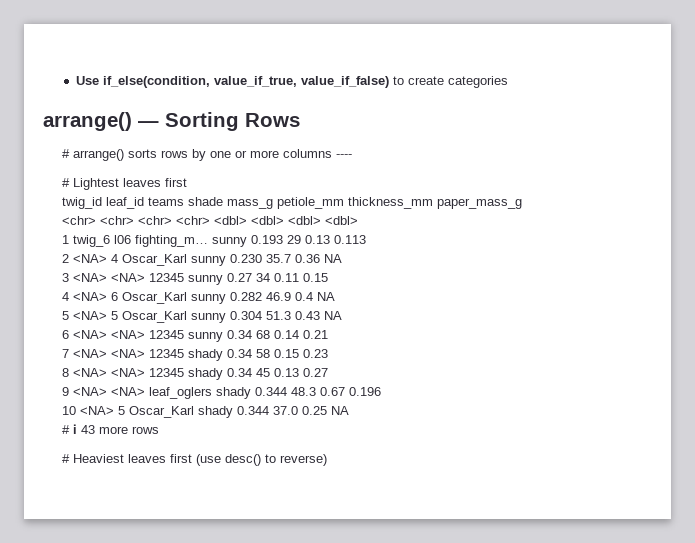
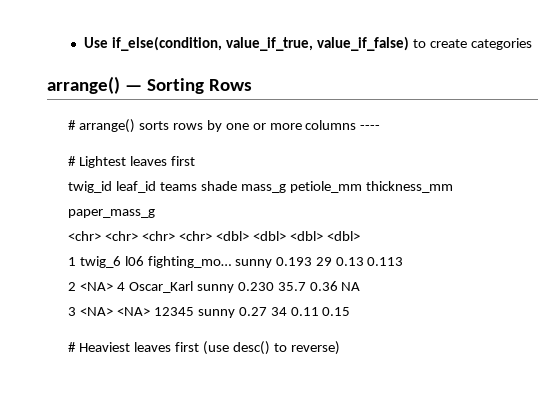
[134,235,208,247] fighting_m… -> [147,256,231,268] fighting_mo…
[61,292,335,304] [61,311,342,323] [61,330,328,342] [61,349,328,361] [61,368,328,380] [61,387,381,399] [61,406,349,418] [61,424,159,434] // 4 <NA> 6 Oscar_Karl sunny 0.282 46.9 0.4 NA // 5 <NA> 5 Oscar_Karl sunny 0.304 51.3 0.43 NA // 6 <NA> <NA> 12345 sunny 0.34 68 0.14 0.21 // 7 <NA> <NA> 12345 shady 0.34 58 0.15 0.23 // 8 <NA> <NA> 12345 shady 0.34 45 0.13 0.27 // 9 <NA> <NA> leaf_oglers shady 0.344 48.3 0.67 0.196 // 10 <NA> 5 Oscar_Karl shady 0.344 37.0 0.25 NA // # ℹ 43 more rows -> (351, 311) none

